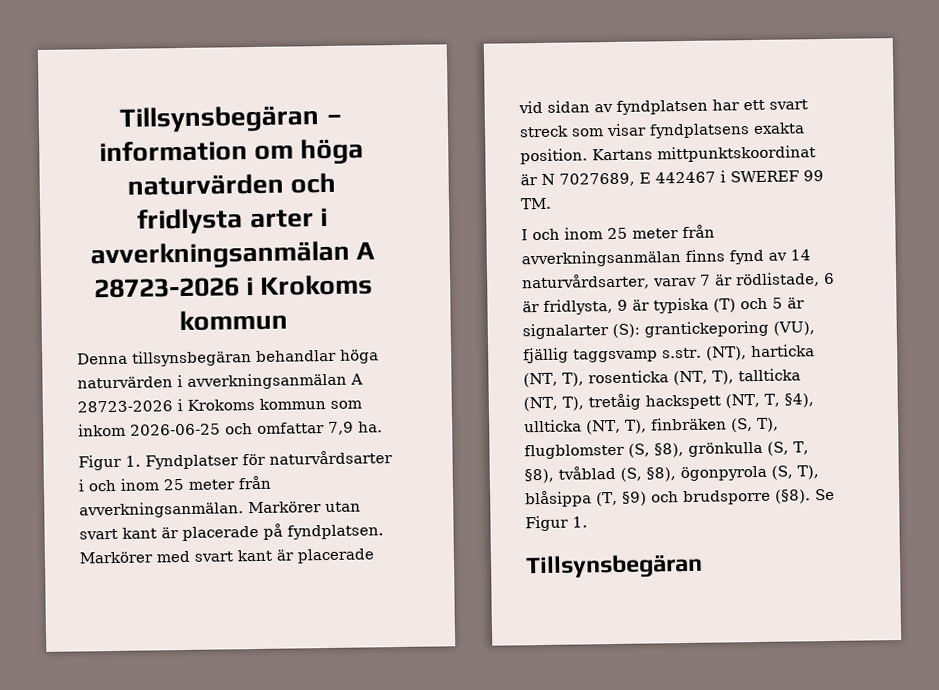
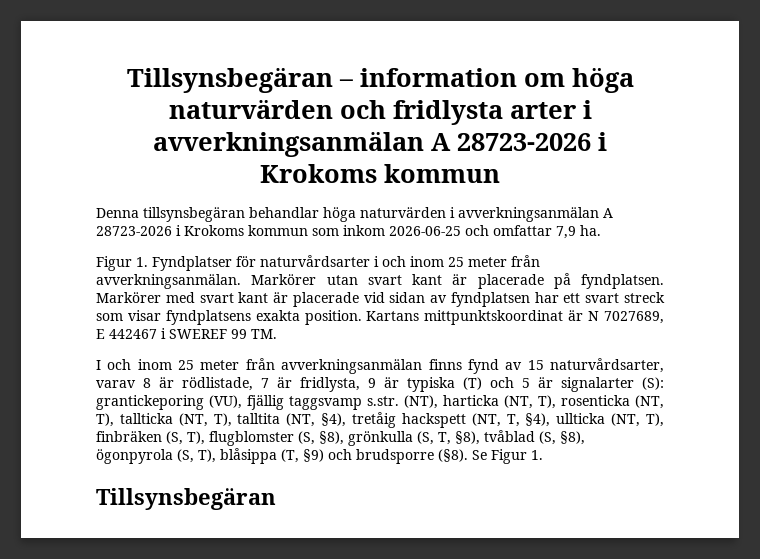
[790,249,811,261] 14 -> [527,360,544,370] 15
[699,274,711,286] 7 -> [143,378,151,388] 8
[823,272,835,285] 6 -> [261,378,269,388] 7
(584, 403) none -> [237,413,347,427] talltita (NT, §4),

